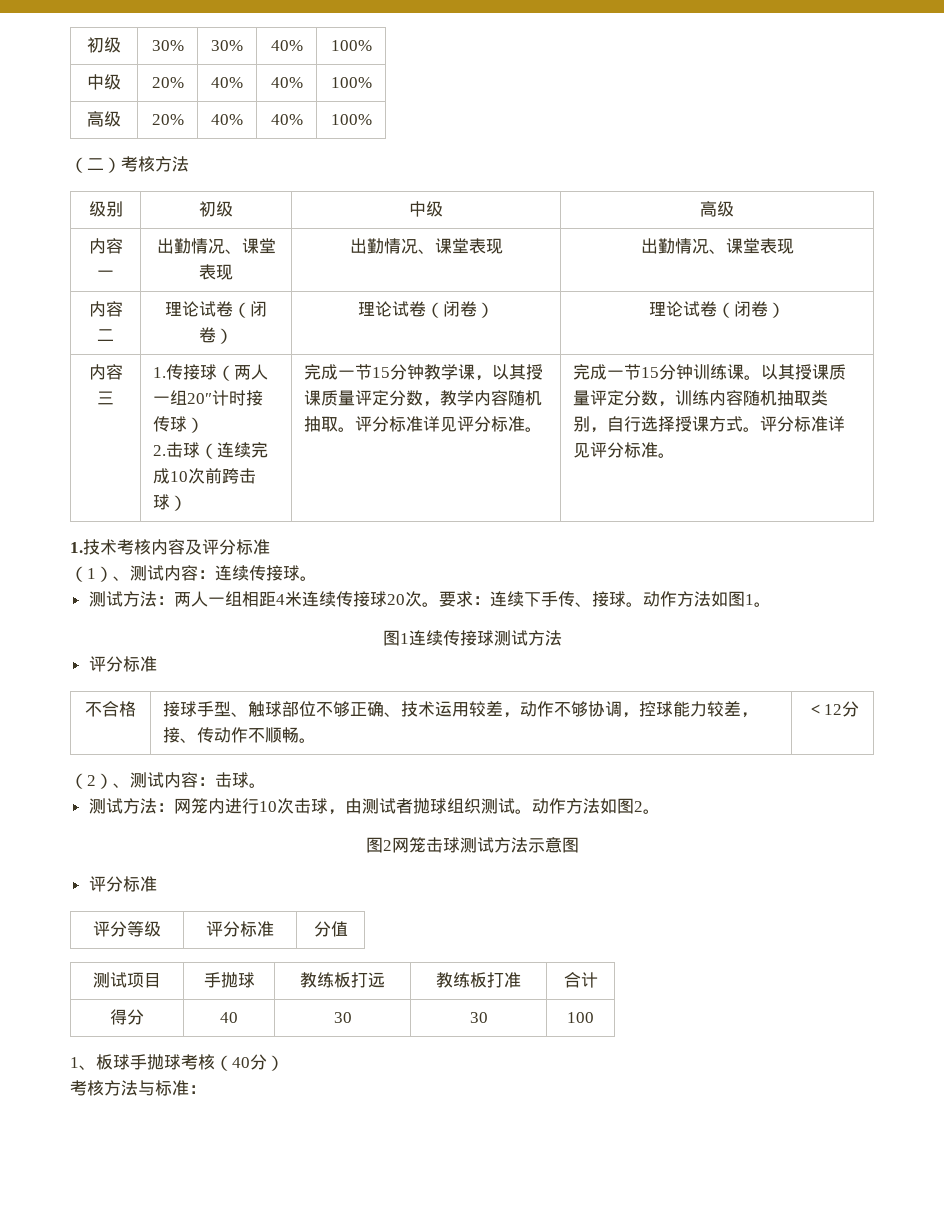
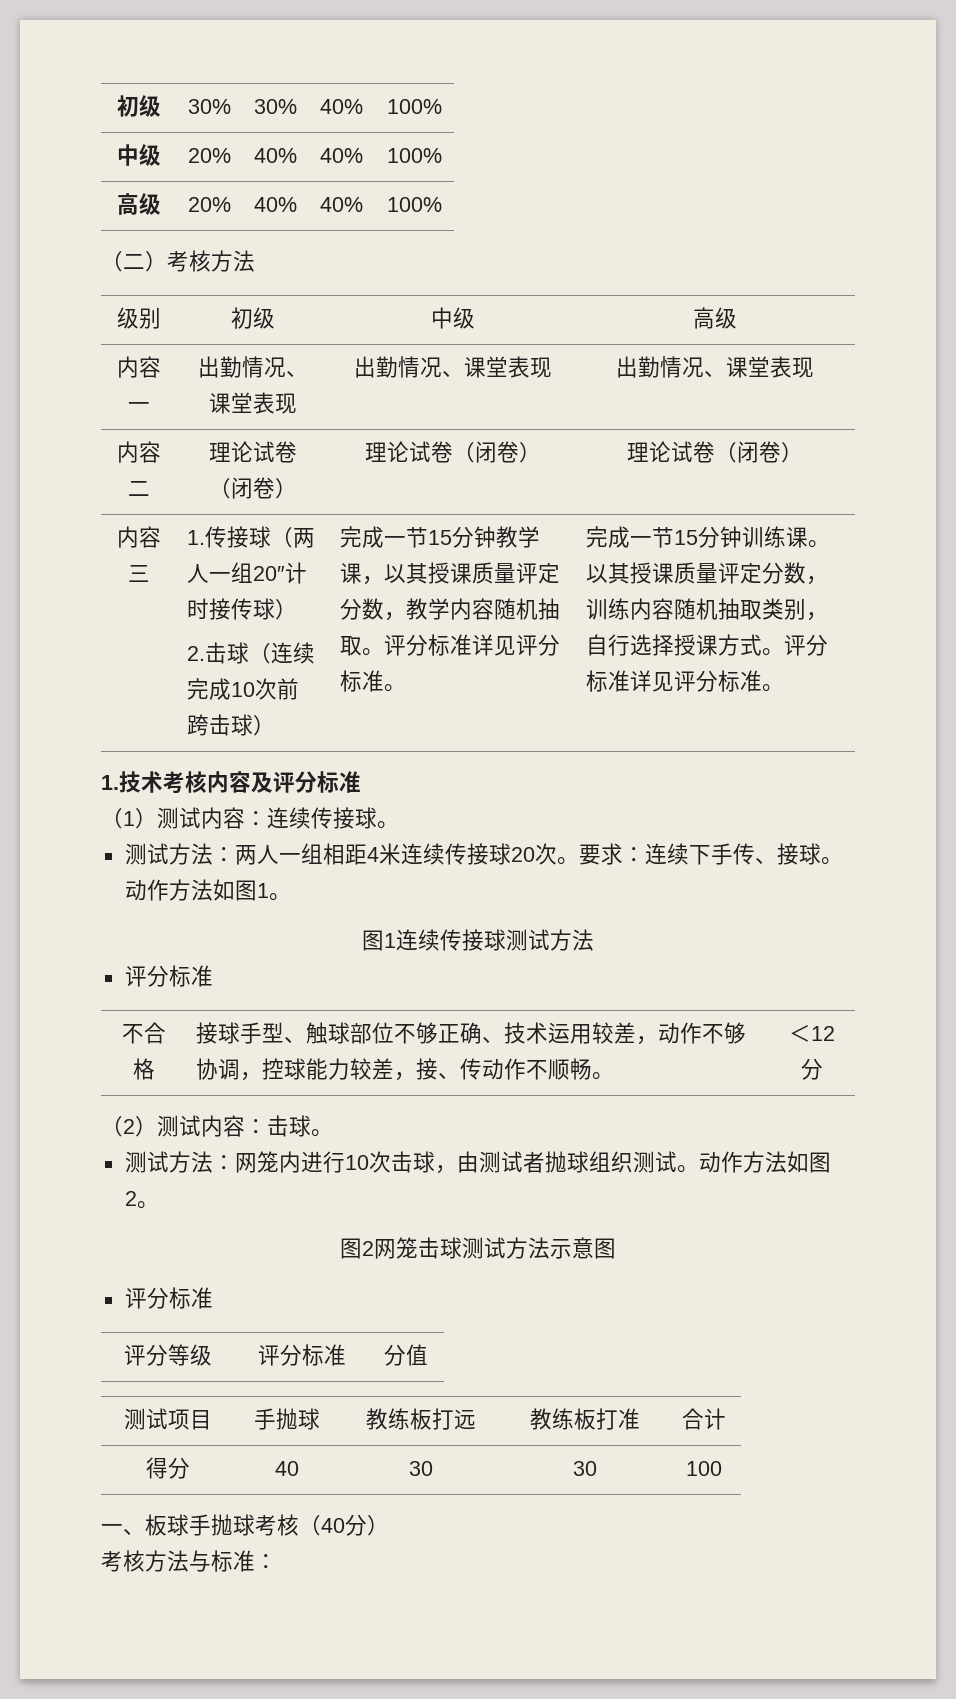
[113,576,130,581] 、 -> (157, 818) none
[113,783,130,788] 、 -> (157, 1126) none
[70,1057,79,1068] 1 -> [101,1524,123,1533] 一

